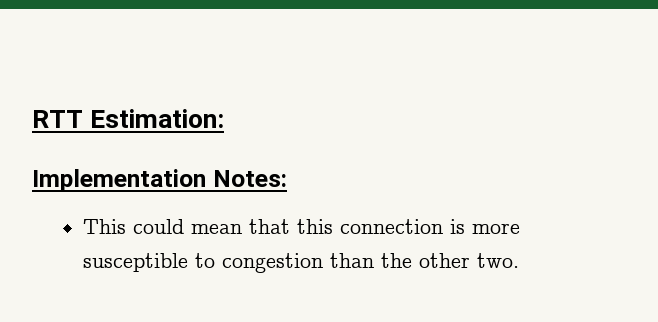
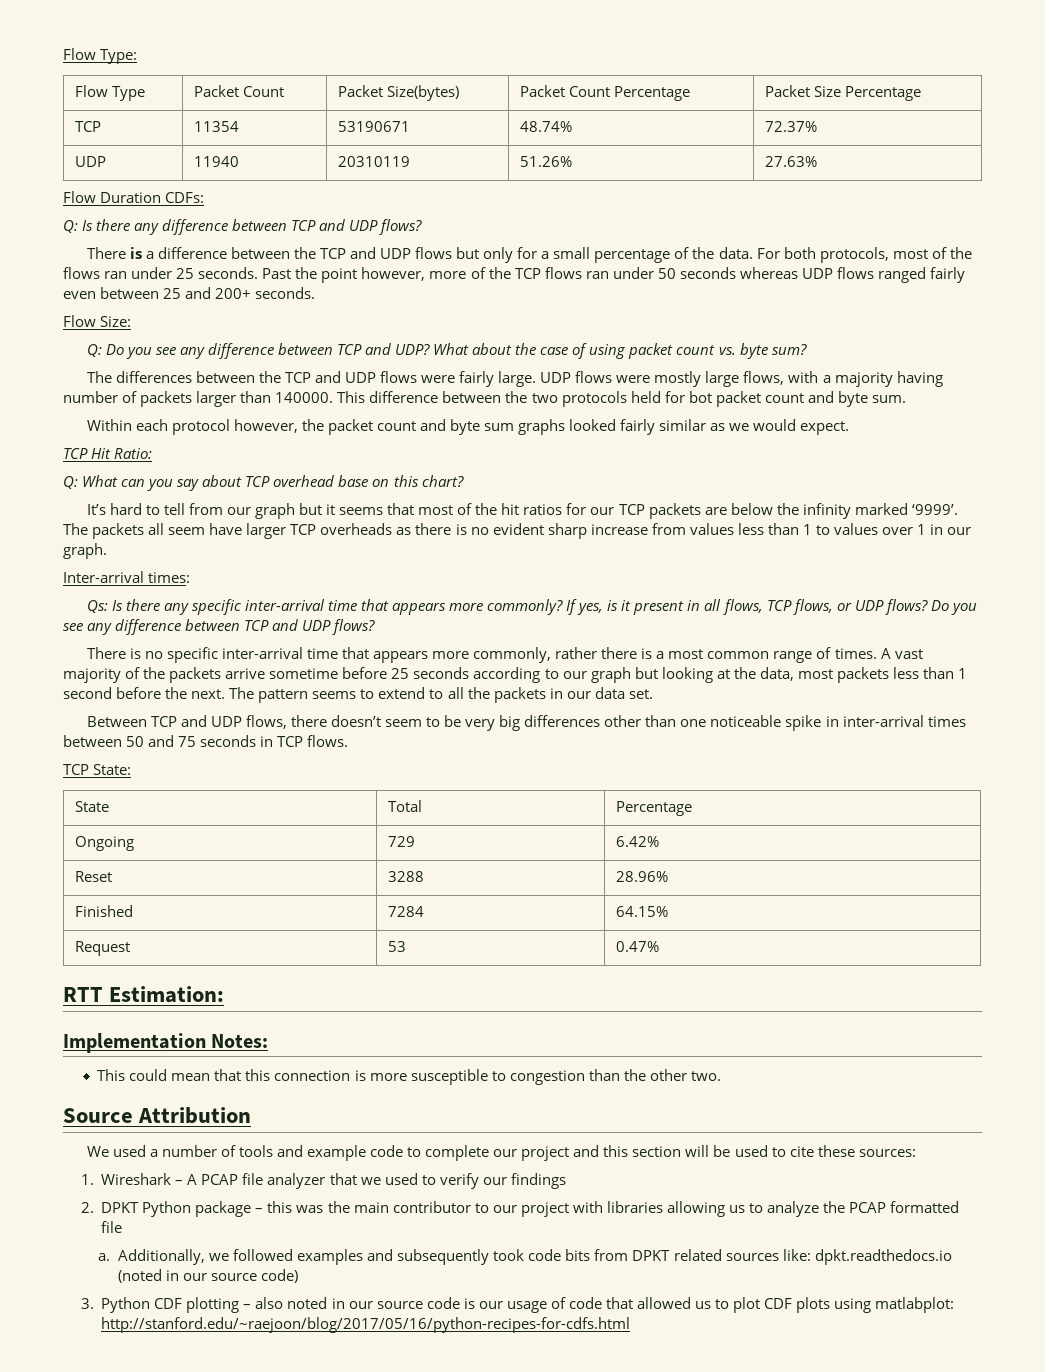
(32, 119) none -> [63,48,138,64] [74,85,146,101] [193,85,285,97] [337,85,460,101] [519,85,691,101] [764,85,922,101] [74,121,101,132] [193,121,239,132] [337,121,410,132] [519,121,572,132] [764,121,817,132] [74,156,106,167] [193,156,239,167] [337,156,410,167] [519,156,572,167] [764,156,817,167] [63,191,205,203] [63,219,423,235] [86,247,972,263] [63,267,966,283] [63,287,316,299] [63,315,132,327] [86,343,807,359] [86,371,943,387] [63,391,906,407] [86,419,850,435] [63,448,153,459] [63,475,464,491] [86,503,958,519] [63,523,972,539] [63,543,107,559] [63,571,191,583] [86,599,977,615] [63,619,376,635] [86,647,923,663] [63,667,968,683] [63,687,653,703] [86,715,966,731] [63,735,349,747] [63,764,132,775] [74,801,109,812] [387,800,422,812] [615,801,692,816] [74,836,134,851] [387,836,415,847] [615,836,659,847] [74,871,112,882] [387,871,424,882] [615,871,668,882] [74,905,133,917] [387,906,424,917] [615,906,668,917] [74,941,130,956] [387,941,406,952] [615,941,659,952] Flow Type: // Flow Type | Packet Count | Packet Size(bytes) | Packet Count Percentage | Packet Size Percentage // TCP | 11354 | 53190671 | 48.74% | 72.37% // UDP | 11940 | 20310119 | 51.26% | 27.63% // Flow Duration CDFs: // Q: Is there any difference between TCP and UDP flows? // There is a difference between the TCP and UDP flows but only for a small percentage of the data. For both protocols, most of the flows ran under 25 seconds. Past the point however, more of the TCP flows ran under 50 seconds whereas UDP flows ranged fairly even between 25 and 200+ seconds. // Flow Size: // Q: Do you see any difference between TCP and UDP? What about the case of using packet count vs. byte sum? // The differences between the TCP and UDP flows were fairly large. UDP flows were mostly large flows, with a majority having number of packets larger than 140000. This difference between the two protocols held for bot packet count and byte sum. // Within each protocol however, the packet count and byte sum graphs looked fairly similar as we would expect. // TCP Hit Ratio: // Q: What can you say about TCP overhead base on this chart? // It’s hard to tell from our graph but it seems that most of the hit ratios for our TCP packets are below the infinity marked ‘9999’. The packets all seem have larger TCP overheads as there is no evident sharp increase from values less than 1 to values over 1 in our graph. // Inter-arrival times: // Qs: Is there any specific inter-arrival time that appears more commonly? If yes, is it present in all flows, TCP flows, or UDP flows? Do you see any difference between TCP and UDP flows? // There is no specific inter-arrival time that appears more commonly, rather there is a most common range of times. A vast majority of the packets arrive sometime before 25 seconds according to our graph but looking at the data, most packets less than 1 second before the next. The pattern seems to extend to all the packets in our data set. // Between TCP and UDP flows, there doesn’t seem to be very big differences other than one noticeable spike in inter-arrival times between 50 and 75 seconds in TCP flows. // TCP State: // State | Total | Percentage // Ongoing | 729 | 6.42% // Reset | 3288 | 28.96% // Finished | 7284 | 64.15% // Request | 53 | 0.47% //
(520, 260) none -> [63,1107,252,1124] [86,1145,916,1161] [80,1173,566,1189] [80,1201,960,1217] [101,1221,123,1233] [98,1249,952,1265] [117,1269,299,1283] [80,1297,955,1313] [101,1317,631,1333] // Source Attribution // We used a number of tools and example code to complete our project and this section will be used to cite these sources: // 1. Wireshark – A PCAP file analyzer that we used to verify our findings // 2. DPKT Python package – this was the main contributor to our project with libraries allowing us to analyze the PCAP formatted file // a. Additionally, we followed examples and subsequently took code bits from DPKT related sources like: dpkt.readthedocs.io (noted in our source code) // 3. Python CDF plotting – also noted in our source code is our usage of code that allowed us to plot CDF plots using matlabplot: http://stanford.edu/~raejoon/blog/2017/05/16/python-recipes-for-cdfs.html

